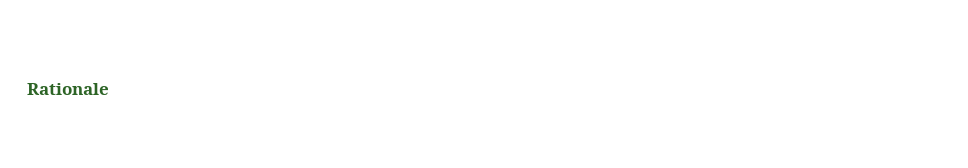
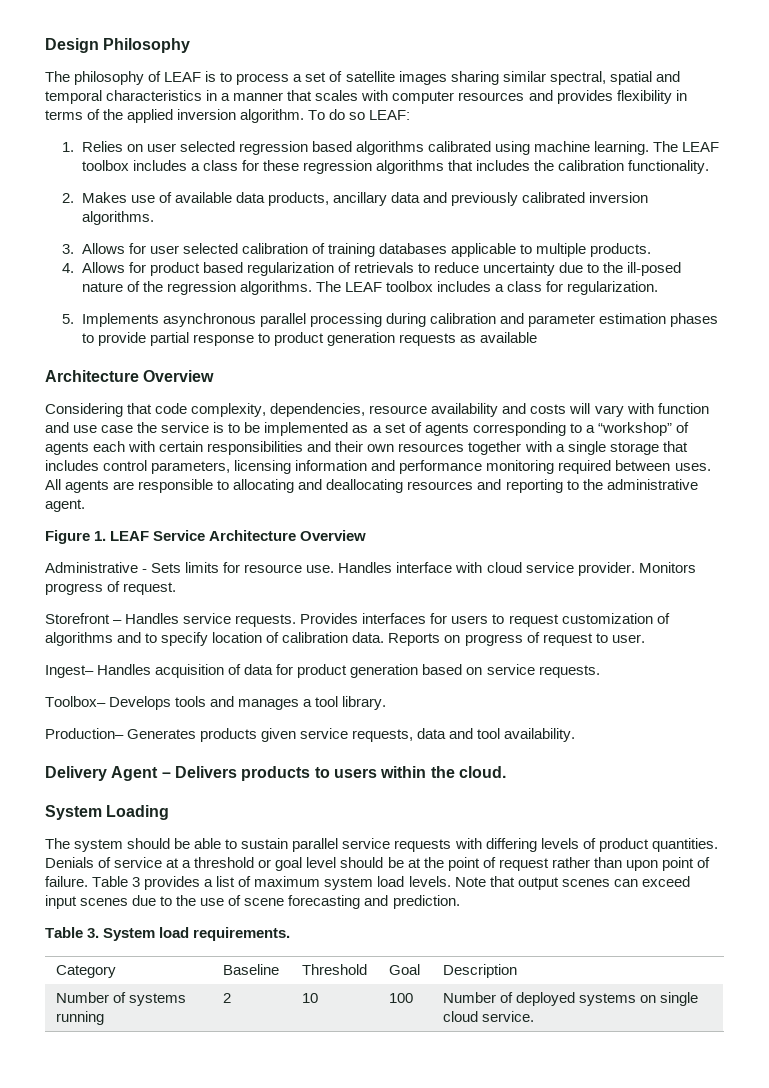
[27,83,109,95] Rationale -> [45,38,191,53] [45,71,680,85] [45,90,687,104] [45,109,411,123] [62,141,720,155] [81,160,710,174] [62,192,649,206] [81,211,154,225] [62,243,652,257] [62,262,682,276] [81,281,659,295] [62,313,718,327] [81,332,537,346] [45,370,215,382] [45,403,709,417] [45,422,689,436] [45,441,688,455] [45,460,711,474] [45,479,698,493] [45,499,85,512] [45,530,367,544] [45,562,696,576] [45,581,177,595] [45,613,670,627] [45,632,645,646] [45,664,600,678] [45,696,387,710] [45,728,576,742] [45,766,506,781] [45,805,170,820] [45,838,718,852] [45,857,710,871] [45,876,690,890] [45,895,460,909] [45,927,291,941] [55,965,116,978] [222,964,279,975] [301,964,367,975] [388,964,420,975] [442,964,517,978] [55,992,186,1006] [55,1011,104,1025] [222,993,231,1003] [301,993,318,1003] [388,993,413,1003] [442,992,699,1006] [442,1011,534,1022] Design Philosophy // The philosophy of LEAF is to process a set of satellite images sharing similar spectral, spatial and temporal characteristics in a manner that scales with computer resources and provides flexibility in terms of the applied inversion algorithm. To do so LEAF: // 1. Relies on user selected regression based algorithms calibrated using machine learning. The LEAF toolbox includes a class for these regression algorithms that includes the calibration functionality. // 2. Makes use of available data products, ancillary data and previously calibrated inversion algorithms. // 3. Allows for user selected calibration of training databases applicable to multiple products. // 4. Allows for product based regularization of retrievals to reduce uncertainty due to the ill-posed nature of the regression algorithms. The LEAF toolbox includes a class for regularization. // 5. Implements asynchronous parallel processing during calibration and parameter estimation phases to provide partial response to product generation requests as available // Architecture Overview // Considering that code complexity, dependencies, resource availability and costs will vary with function and use case the service is to be implemented as a set of agents corresponding to a “workshop” of agents each with certain responsibilities and their own resources together with a single storage that includes control parameters, licensing information and performance monitoring required between uses. All agents are responsible to allocating and deallocating resources and reporting to the administrative agent. // Figure 1. LEAF Service Architecture Overview // Administrative - Sets limits for resource use. Handles interface with cloud service provider. Monitors progress of request. // Storefront – Handles service requests. Provides interfaces for users to request customization of algorithms and to specify location of calibration data. Reports on progress of request to user. // Ingest– Handles acquisition of data for product generation based on service requests. // Toolbox– Develops tools and manages a tool library. // Production– Generates products given service requests, data and tool availability. // Delivery Agent – Delivers products to users within the cloud. // System Loading // The system should be able to sustain parallel service requests with differing levels of product quantities. Denials of service at a threshold or goal level should be at the point of request rather than upon point of failure. Table 3 provides a list of maximum system load levels. Note that output scenes can exceed input scenes due to the use of scene forecasting and prediction. // Table 3. System load requirements. // Category | Baseline | Threshold | Goal | Description // Number of systems running | 2 | 10 | 100 | Number of deployed systems on single cloud service.

